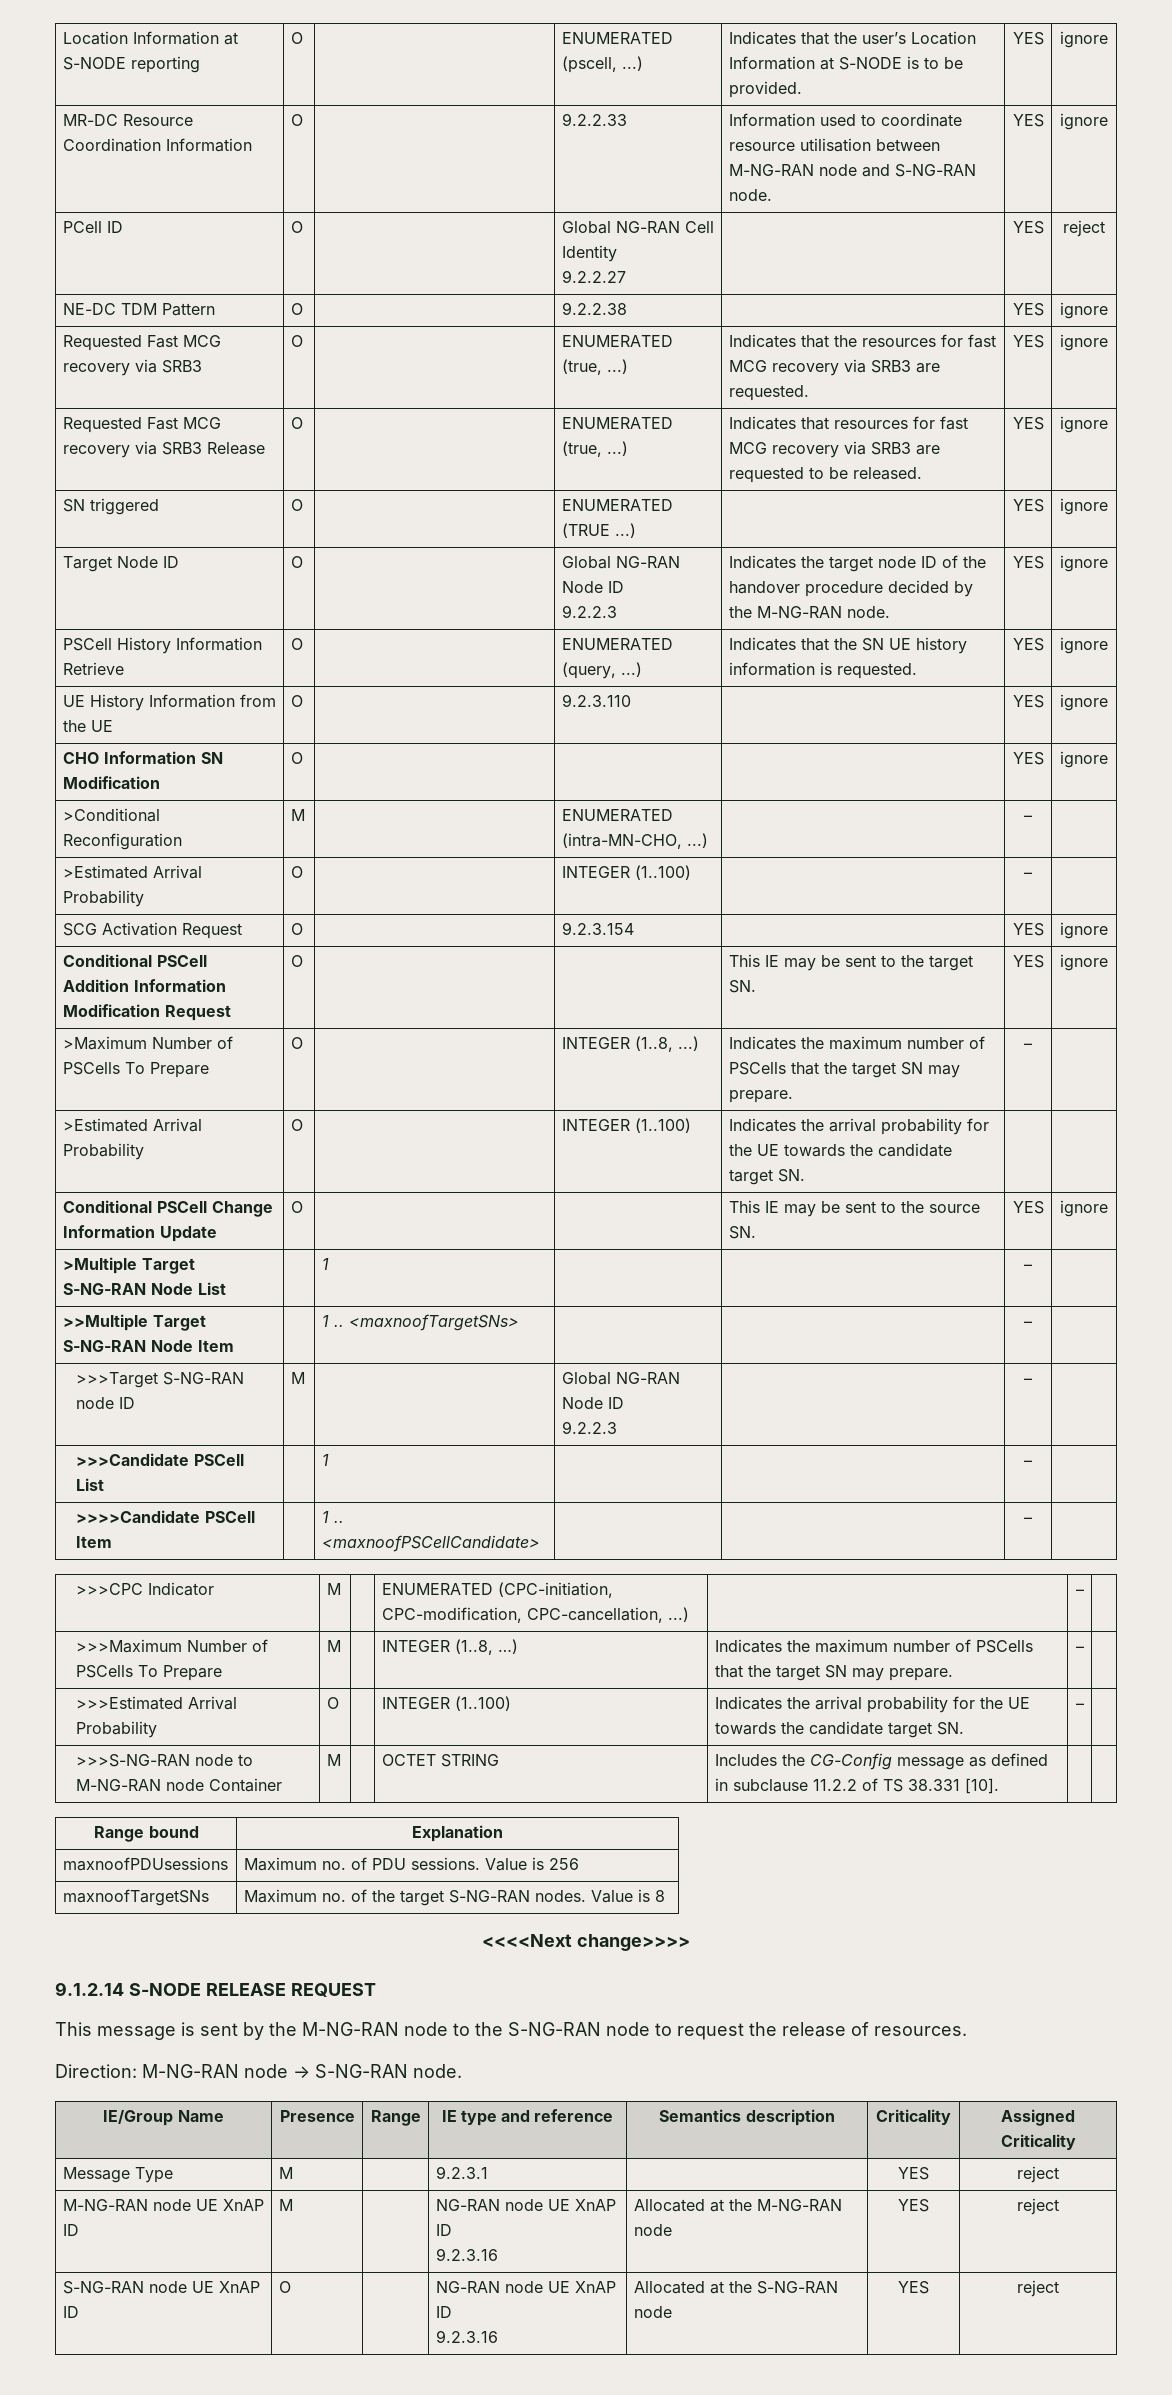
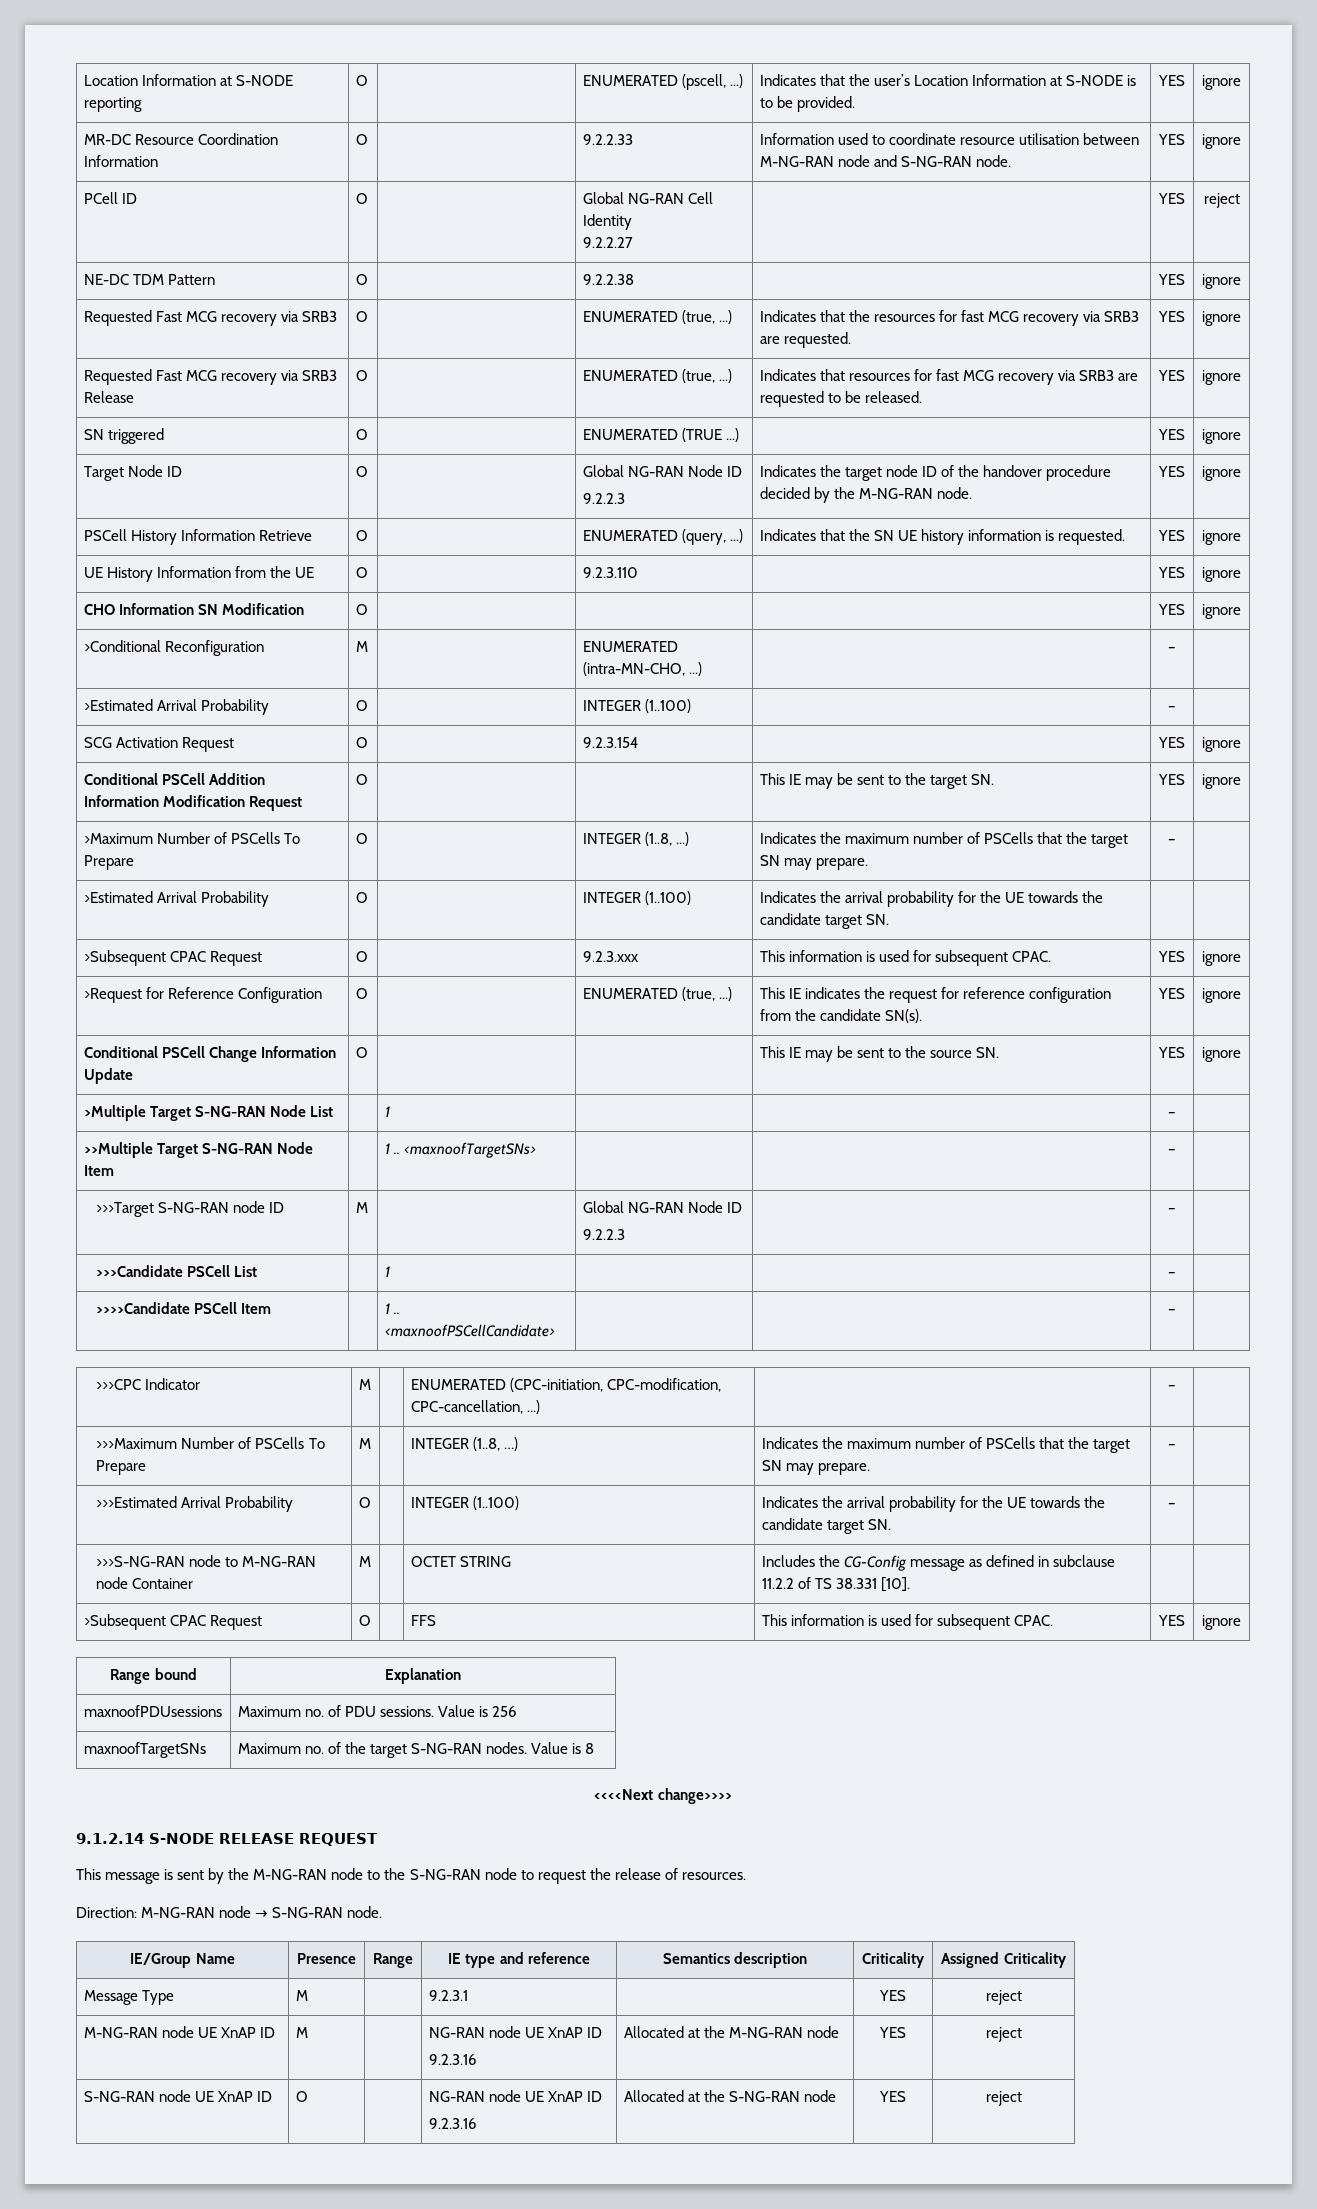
(805, 1175) none -> [83,950,263,966] [355,951,368,962] [582,951,638,962] [759,950,1052,966] [1158,951,1185,962] [1202,951,1241,966] [83,987,323,1003] [355,988,368,999] [582,987,733,1001] [759,987,1112,1003] [759,1009,923,1023] [1158,988,1185,999] [1202,988,1241,1003] // >Subsequent CPAC Request | O | | 9.2.3.xxx | This information is used for subsequent CPAC. | YES | ignore // >Request for Reference Configuration | O | | ENUMERATED (true, ...) | This IE indicates the request for reference configuration from the candidate SN(s). | YES | ignore
(999, 1786) none -> [83,1614,263,1630] [358,1615,371,1626] [410,1615,436,1626] [761,1614,1054,1630] [1158,1615,1185,1626] [1202,1615,1241,1630] // >Subsequent CPAC Request | O | | FFS | This information is used for subsequent CPAC. | YES | ignore

